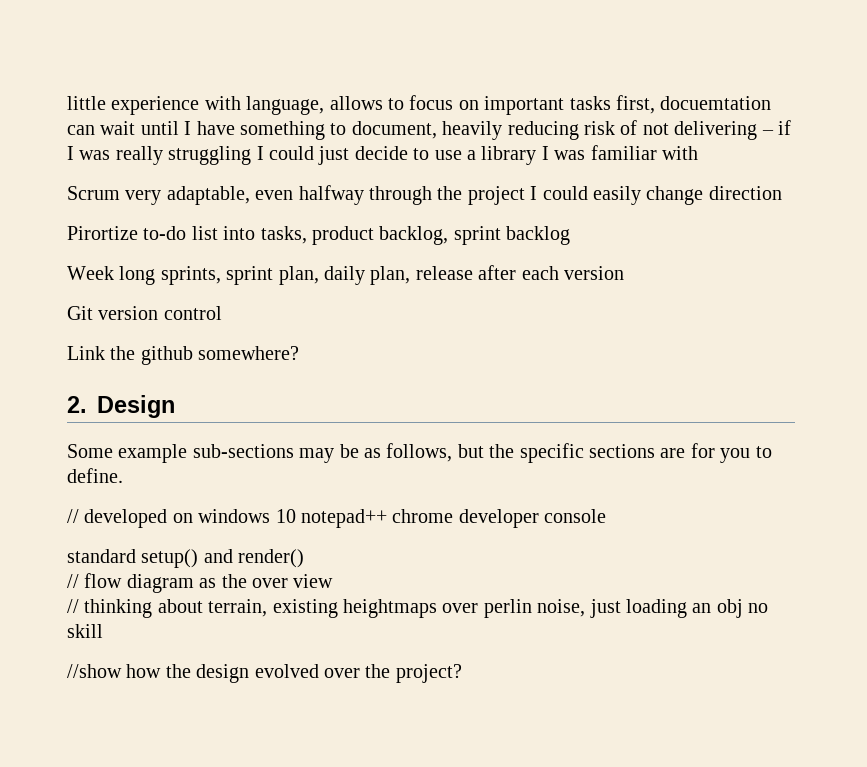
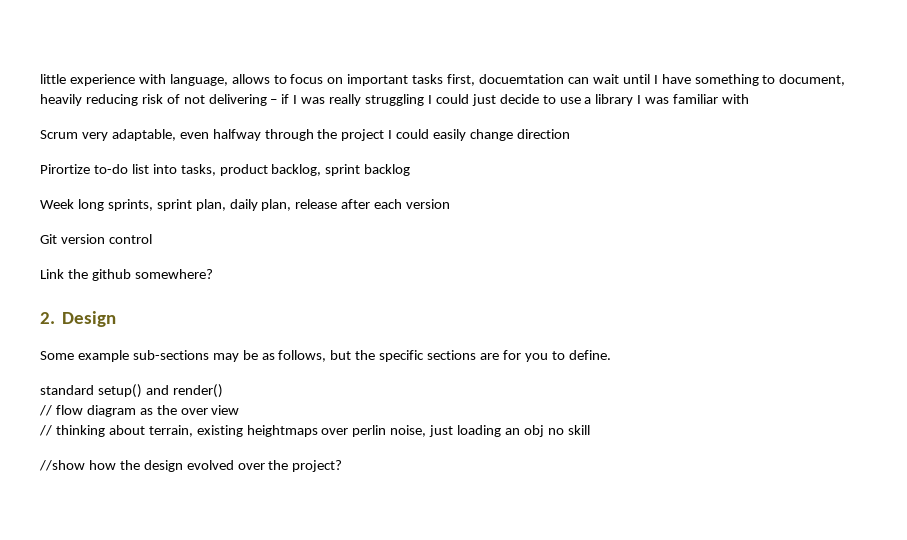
[67,509,607,528] // // developed on windows 10 notepad++ chrome developer console -> (611, 355) none

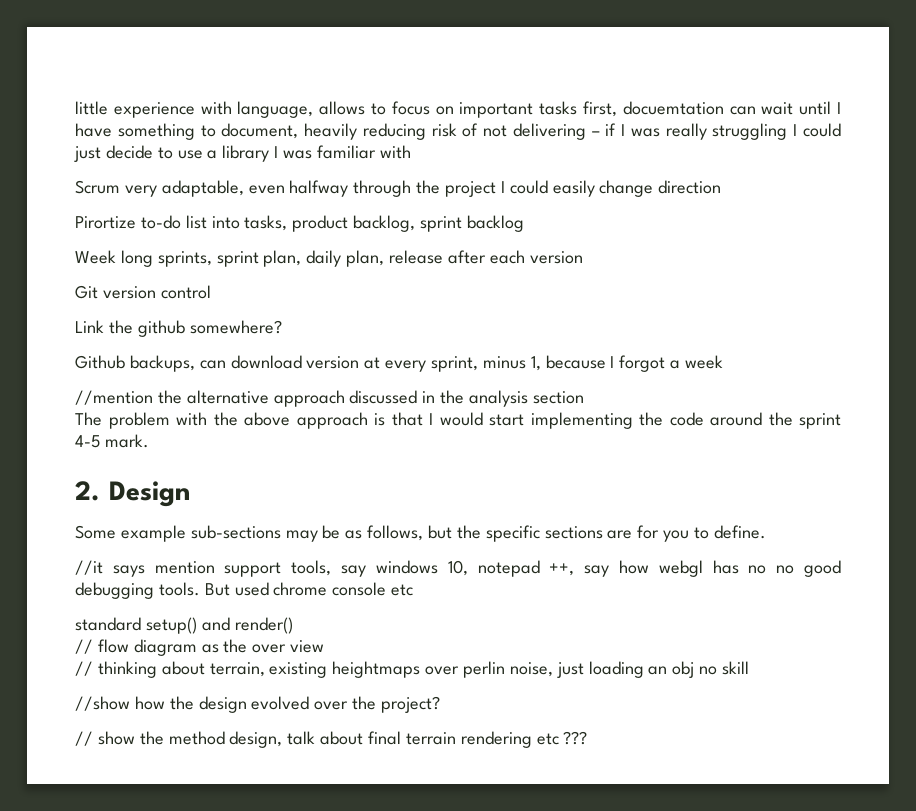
(213, 274) none -> [75,355,724,372] [75,390,584,407] [75,412,841,429] [75,434,149,448] // Github backups, can download version at every sprint, minus 1, because I forgot a week // //mention the alternative approach discussed in the analysis section // The problem with the above approach is that I would start implementing the code around the sprint 4-5 mark.
(611, 355) none -> [75,560,841,577] [75,582,414,599] // //it says mention support tools, say windows 10, notepad ++, say how webgl has no no good debugging tools. But used chrome console etc
(343, 466) none -> [75,731,588,748] // // show the method design, talk about final terrain rendering etc ???

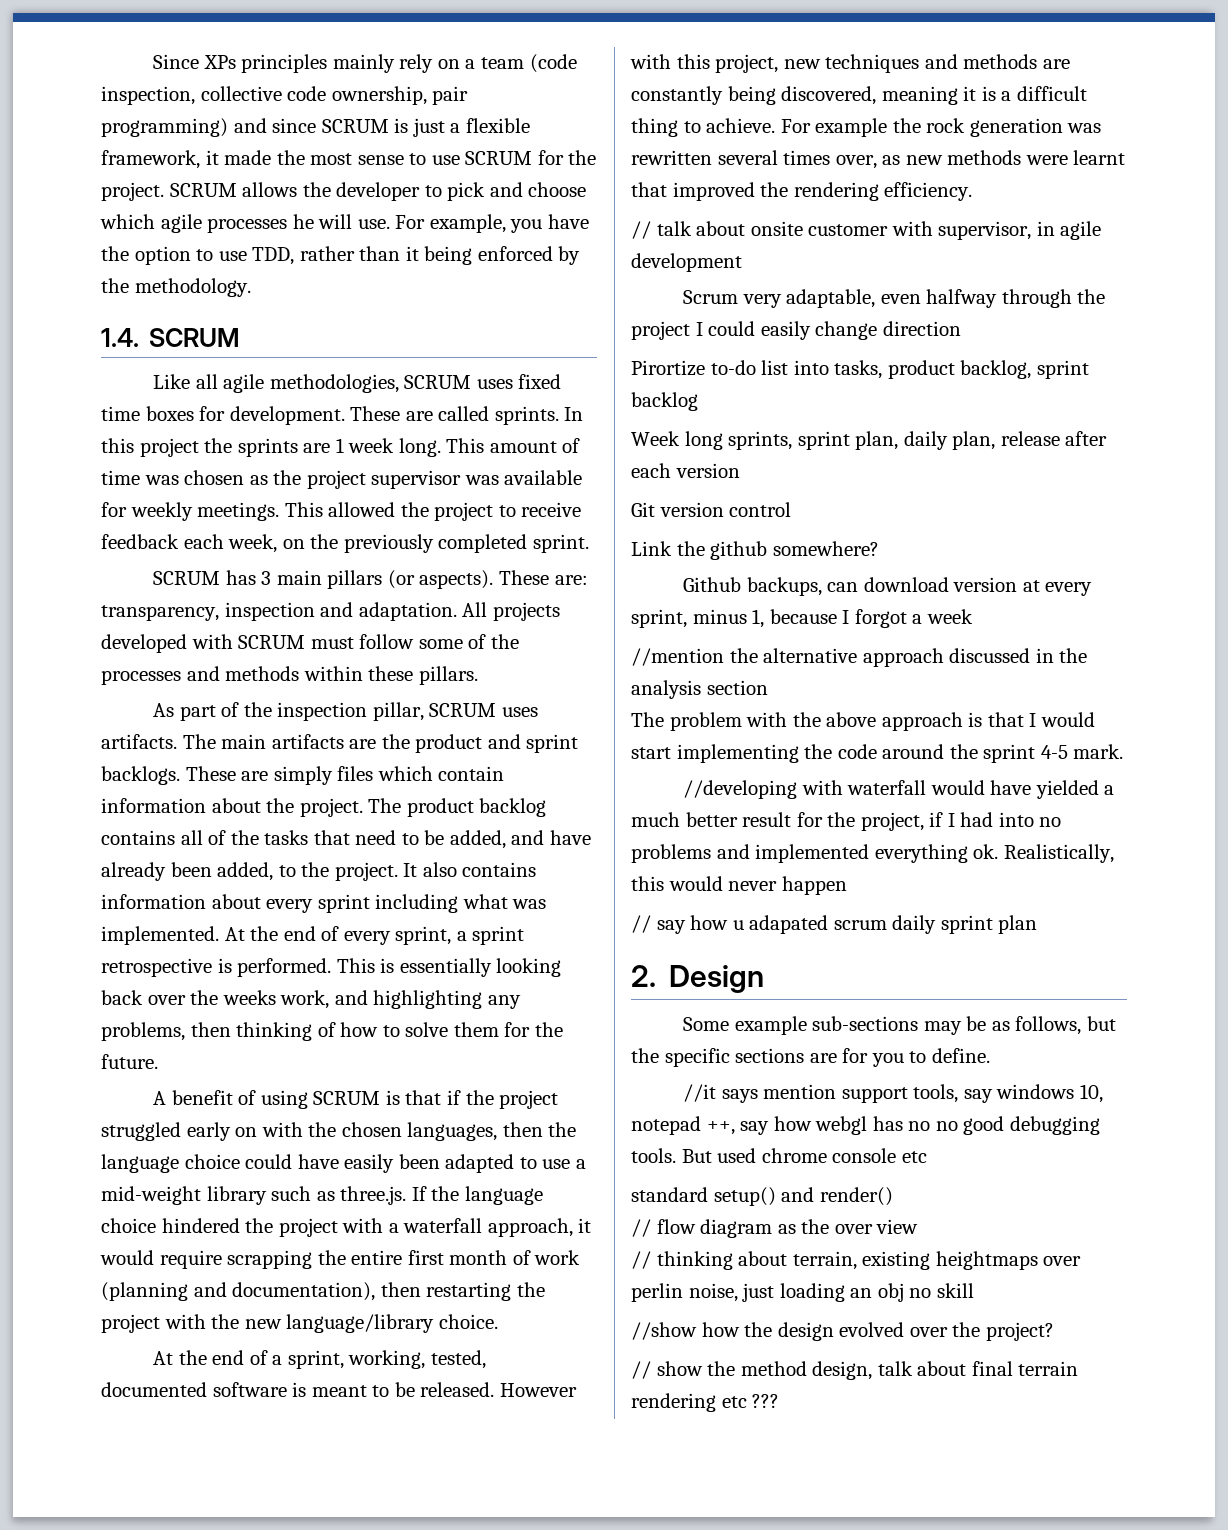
[75,101,841,118] [75,123,841,140] [74,145,411,162] little experience with language, allows to focus on important tasks first, docuemtation can wait until I have something to document, heavily reducing risk of not delivering – if I was really struggling I could just decide to use a library I was familiar with -> [153,54,577,73] [101,86,469,105] [101,118,530,137] [101,150,597,169] [101,182,587,201] [100,214,589,233] [101,246,581,265] [101,278,251,297] [101,328,240,347] [153,374,562,393] [101,406,584,425] [101,438,581,457] [101,470,583,489] [101,502,582,521] [101,534,589,553] [153,570,588,589] [101,602,560,621] [101,634,519,653] [101,666,478,685] [153,702,539,721] [101,734,579,753] [101,766,505,785] [101,798,547,817] [101,830,591,849] [101,862,537,881] [101,894,547,913] [101,926,525,945] [101,958,562,977] [101,990,521,1009] [101,1022,563,1041] [101,1054,158,1069] [153,1090,559,1109] [101,1122,577,1141] [101,1154,586,1173] [101,1186,543,1205] [101,1218,592,1237] [100,1250,581,1269] [101,1282,545,1301] [101,1314,498,1333] [153,1350,487,1369] [101,1382,577,1397] [630,54,1070,73] [631,86,1087,105] [631,118,1102,137] [631,150,1126,169] [631,182,973,201] [631,221,1102,240] [631,253,742,272] Since XPs principles mainly rely on a team (code inspection, collective code ownership, pair programming) and since SCRUM is just a flexible framework, it made the most sense to use SCRUM for the project. SCRUM allows the developer to pick and choose which agile processes he will use. For example, you have the option to use TDD, rather than it being enforced by the methodology. // 1.4. SCRUM // Like all agile methodologies, SCRUM uses fixed time boxes for development. These are called sprints. In this project the sprints are 1 week long. This amount of time was chosen as the project supervisor was available for weekly meetings. This allowed the project to receive feedback each week, on the previously completed sprint. // SCRUM has 3 main pillars (or aspects). These are: transparency, inspection and adaptation. All projects developed with SCRUM must follow some of the processes and methods within these pillars. // As part of the inspection pillar, SCRUM uses artifacts. The main artifacts are the product and sprint backlogs. These are simply files which contain information about the project. The product backlog contains all of the tasks that need to be added, and have already been added, to the project. It also contains information about every sprint including what was implemented. At the end of every sprint, a sprint retrospective is performed. This is essentially looking back over the weeks work, and highlighting any problems, then thinking of how to solve them for the future. // A benefit of using SCRUM is that if the project struggled early on with the chosen languages, then the language choice could have easily been adapted to use a mid-weight library such as three.js. If the language choice hindered the project with a waterfall approach, it would require scrapping the entire first month of work (planning and documentation), then restarting the project with the new language/library choice. // At the end of a sprint, working, tested, documented software is meant to be released. However with this project, new techniques and methods are constantly being discovered, meaning it is a difficult thing to achieve. For example the rock generation was rewritten several times over, as new methods were learnt that improved the rendering efficiency. // // talk about onsite customer with supervisor, in agile development
(149, 441) none -> [683,780,1115,799] [631,812,1062,831] [631,844,1114,863] [631,876,847,895] [631,915,1038,934] // //developing with waterfall would have yielded a much better result for the project, if I had into no problems and implemented everything ok. Realistically, this would never happen // // say how u adapated scrum daily sprint plan

